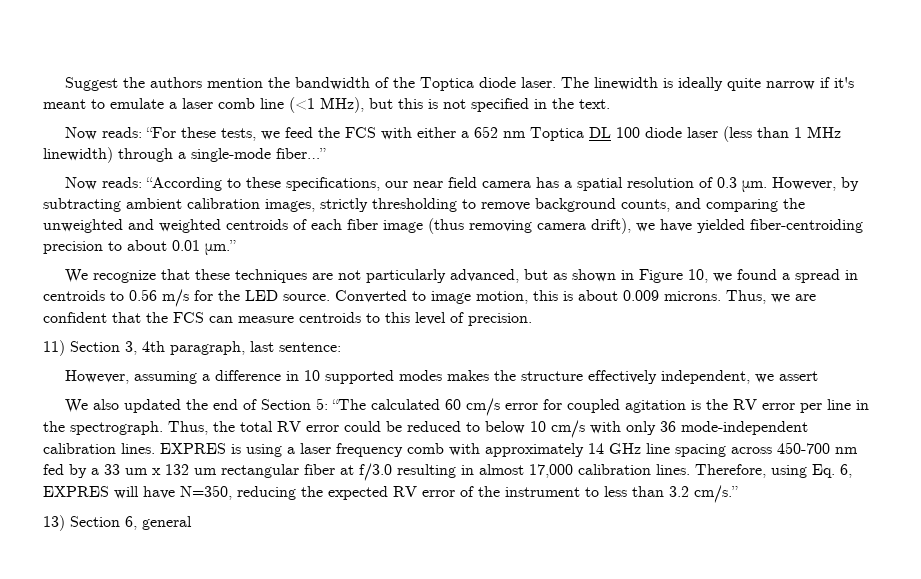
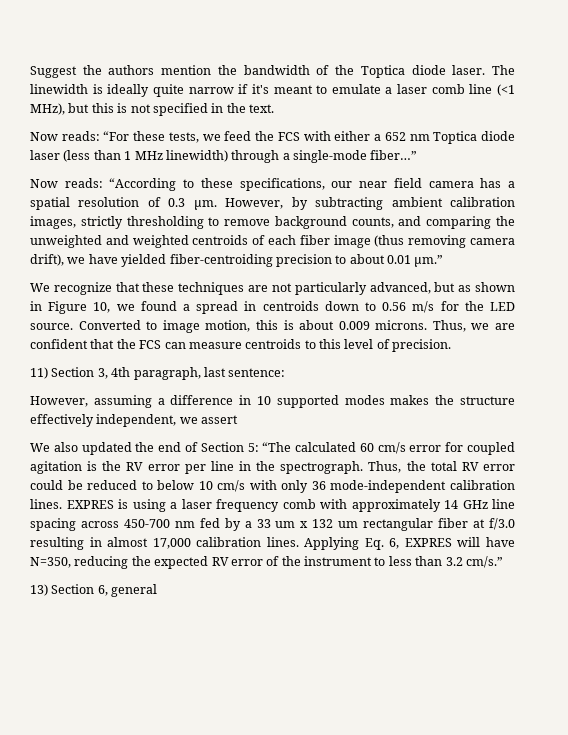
[588,127,640,138] DL 100 -> (478, 137) none
(105, 295) none -> [324,301,359,311] down
[695,464,807,478] Therefore, using -> [304,537,360,550] Applying

